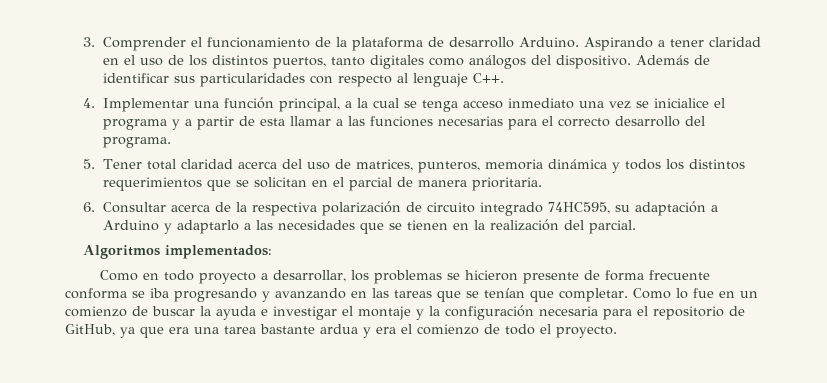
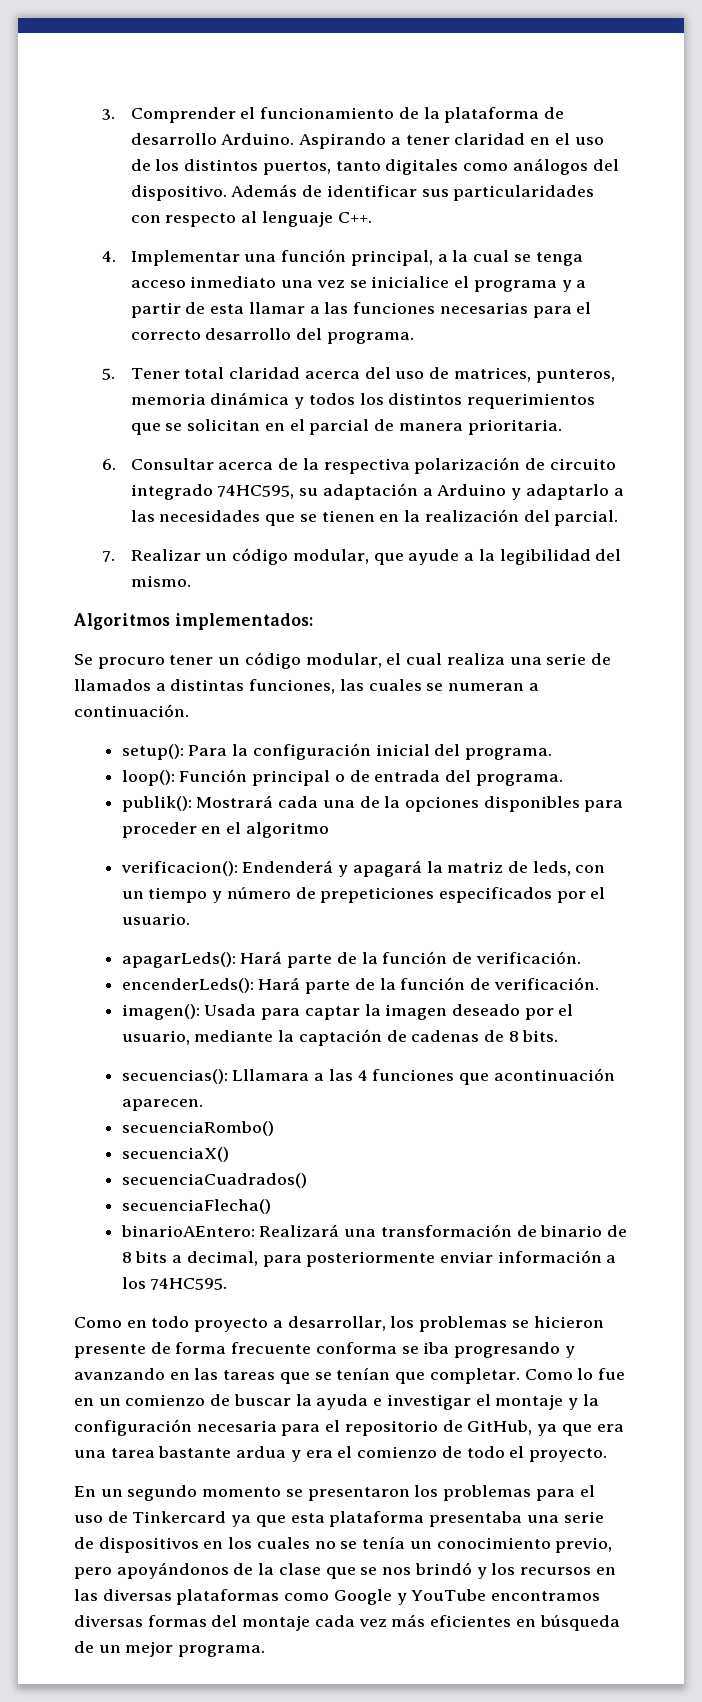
[83,245,273,259] Algoritmos implementados: -> [102,548,622,565] [130,575,191,587] [73,613,313,630] [74,652,611,669] [74,679,539,694] [74,704,189,717] [121,743,552,760] [121,769,563,786] [121,795,624,812] [121,822,329,838] [120,860,606,877] [121,887,606,903] [121,913,190,925] [121,951,581,968] [121,977,599,994] [121,1004,574,1020] [121,1029,559,1046] [121,1068,615,1085] [121,1099,203,1111] [121,1121,274,1136] [121,1147,229,1162] [121,1173,307,1188] [121,1199,271,1214] [120,1224,627,1237] [121,1250,617,1267] [121,1277,228,1290] 7. Realizar un código modular, que ayude a la legibilidad del mismo. // Algoritmos implementados: // Se procuro tener un código modular, el cual realiza una serie de llamados a distintas funciones, las cuales se numeran a continuación. // setup(): Para la configuración inicial del programa. // loop(): Función principal o de entrada del programa. // publik(): Mostrará cada una de la opciones disponibles para proceder en el algoritmo // verificacion(): Endenderá y apagará la matriz de leds, con un tiempo y número de prepeticiones especificados por el usuario. // apagarLeds(): Hará parte de la función de verificación. // encenderLeds(): Hará parte de la función de verificación. // imagen(): Usada para captar la imagen deseado por el usuario, mediante la captación de cadenas de 8 bits. // secuencias(): Lllamara a las 4 funciones que acontinuación aparecen. // secuenciaRombo() // secuenciaX() // secuenciaCuadrados() // secuenciaFlecha() // binarioAEntero: Realizará una transformación de binario de 8 bits a decimal, para posteriormente enviar información a los 74HC595.
(617, 332) none -> [74,1485,595,1501] [74,1511,604,1527] [74,1536,613,1553] [74,1562,616,1579] [74,1589,601,1605] [74,1614,620,1631] [74,1641,266,1657] // En un segundo momento se presentaron los problemas para el uso de Tinkercard ya que esta plataforma presentaba una serie de dispositivos en los cuales no se tenía un conocimiento previo, pero apoyándonos de la clase que se nos brindó y los recursos en las diversas plataformas como Google y YouTube encontramos diversas formas del montaje cada vez más eficientes en búsqueda de un mejor programa.

